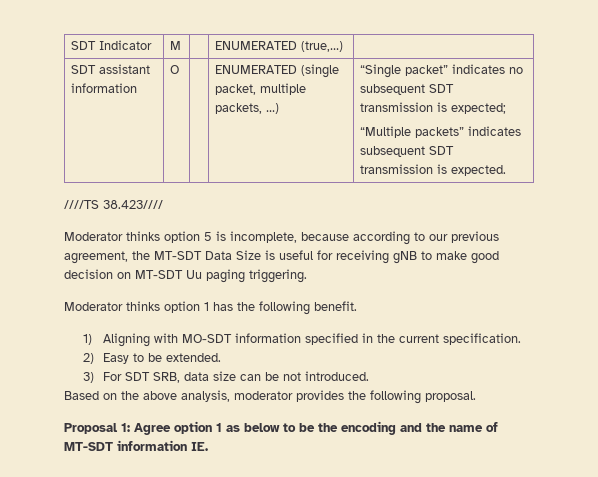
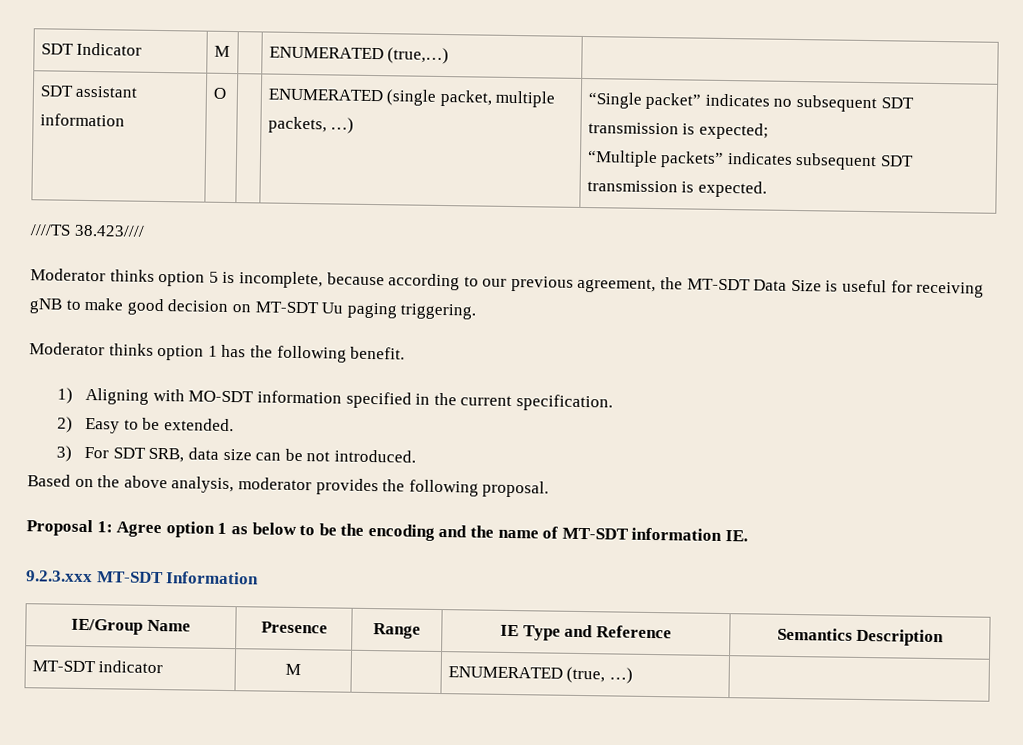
(208, 446) none -> [26,570,260,585] [71,618,191,635] [260,621,328,634] [373,623,421,639] [500,624,672,641] [776,627,945,647] [31,660,164,674] [285,663,301,676] [447,666,633,684] // 9.2.3.xxx MT-SDT Information // IE/Group Name | Presence | Range | IE Type and Reference | Semantics Description // MT-SDT indicator | M | | ENUMERATED (true, …) |

